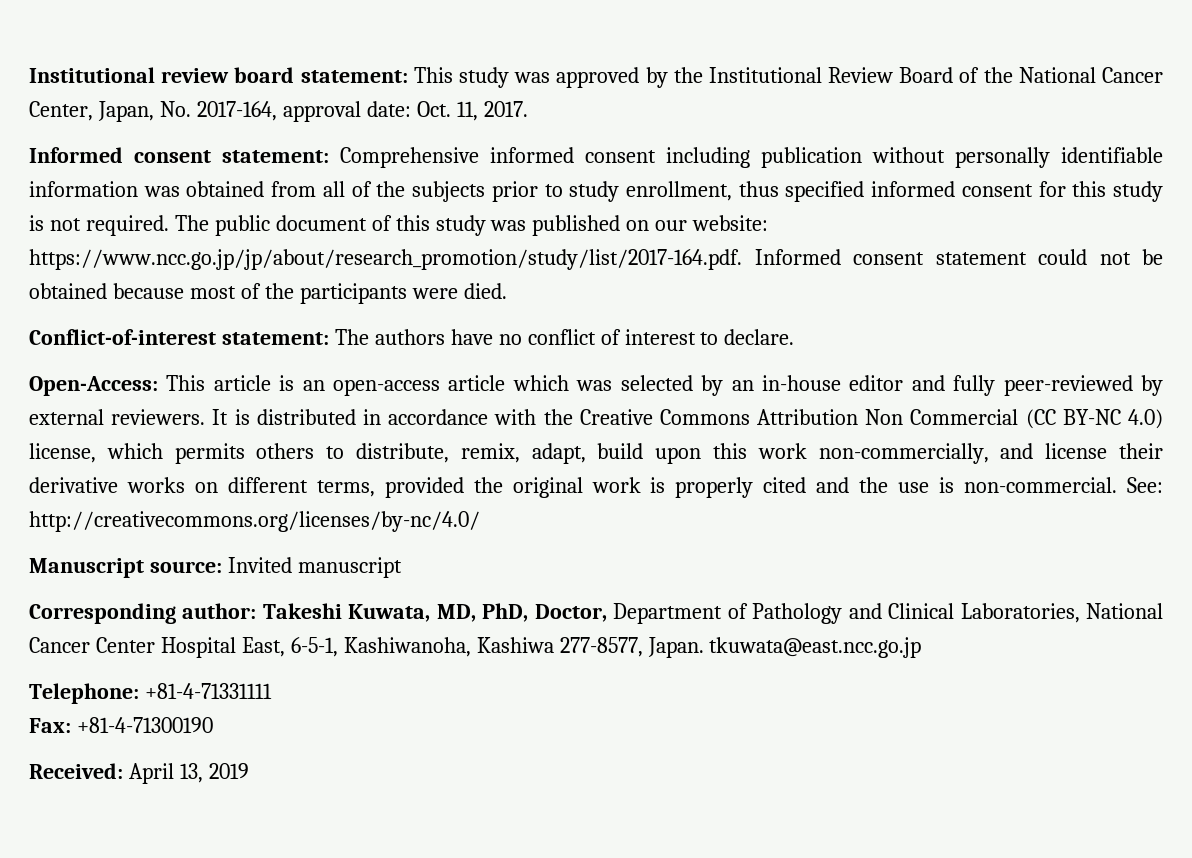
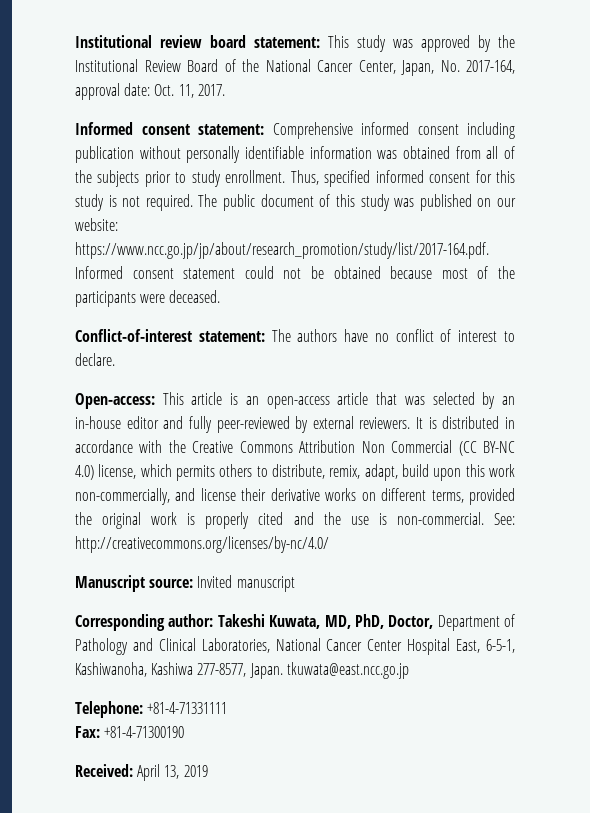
[625,181,779,201] enrollment, thus -> [225,170,319,185] enrollment. Thus,
[463,283,507,299] died. -> [169,290,221,303] deceased.
[29,376,158,396] Open-Access: -> [75,393,155,409] Open-access:
[512,375,569,391] which -> [376,392,398,405] that

